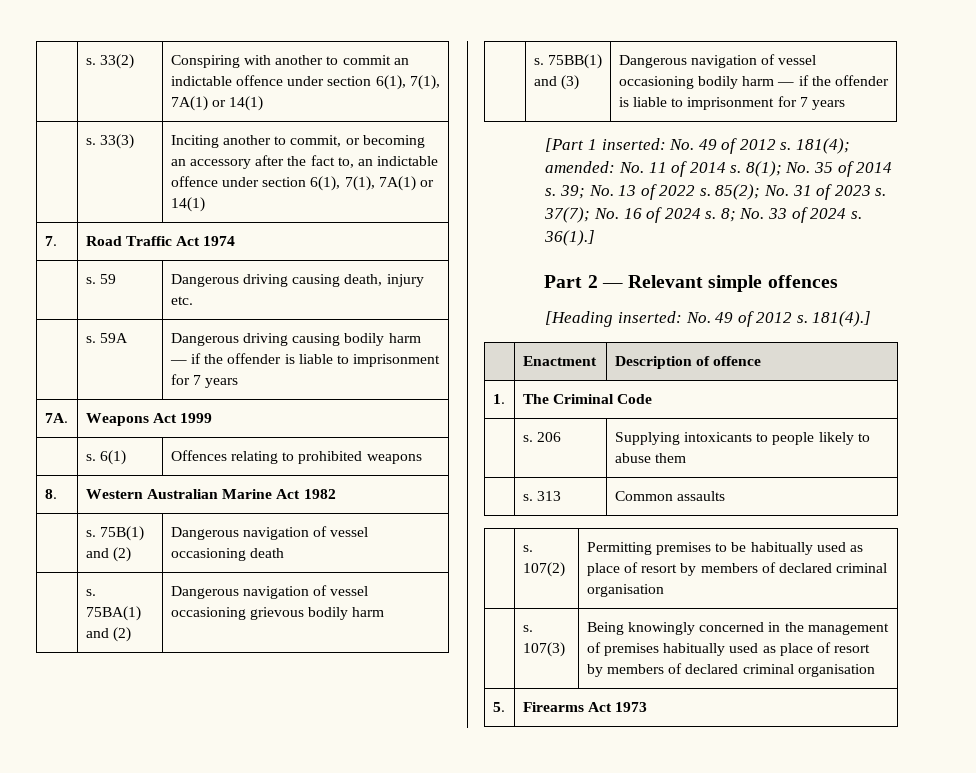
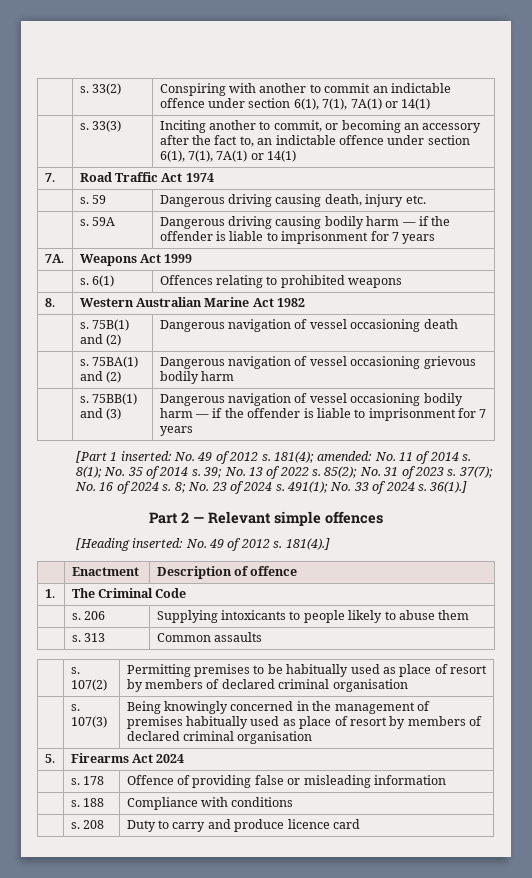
(765, 213) none -> [211,481,352,494] 23 of 2024 s. 491(1); No.
[615,702,648,712] 1973 -> [156,754,185,763] [70,776,105,785] [126,775,446,788] [70,798,105,807] [126,797,294,810] [70,820,105,829] [126,819,360,832] 2024 // | s. 178 | Offence of providing false or misleading information // | s. 188 | Compliance with conditions // | s. 208 | Duty to carry and produce licence card

